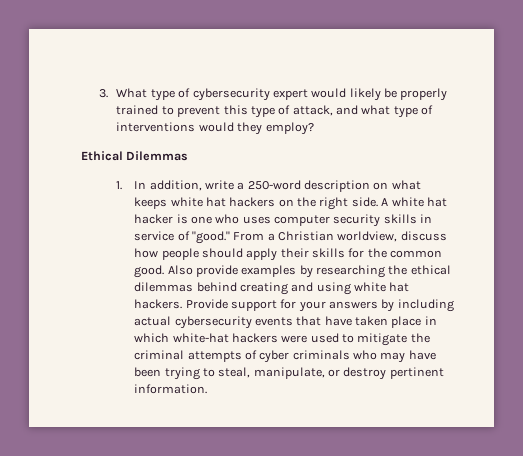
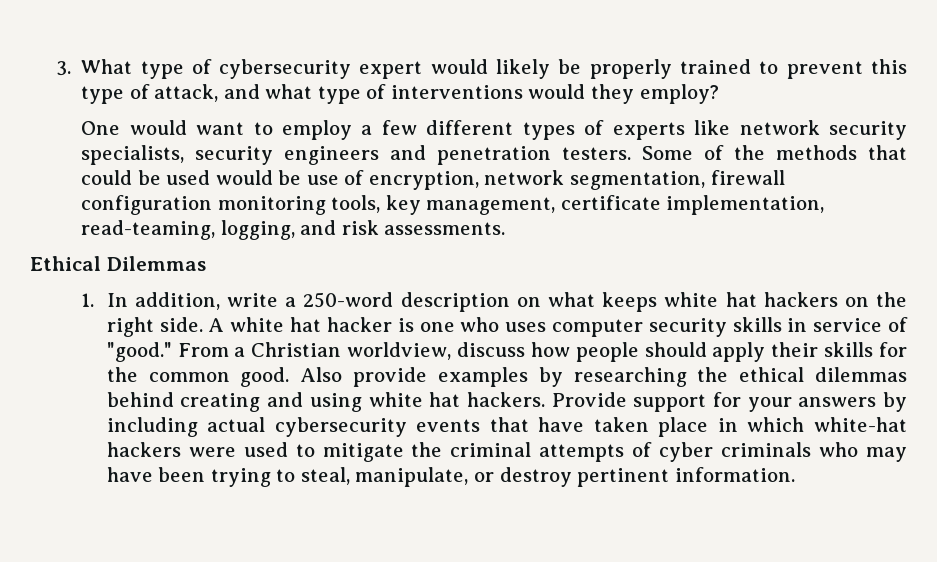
(314, 128) none -> [81,120,908,140] [81,145,907,165] [81,170,785,190] [81,195,825,215] [81,220,506,240] // One would want to employ a few different types of experts like network security specialists, security engineers and penetration testers. Some of the methods that could be used would be use of encryption, network segmentation, firewall configuration monitoring tools, key management, certificate implementation, read-teaming, logging, and risk assessments.

